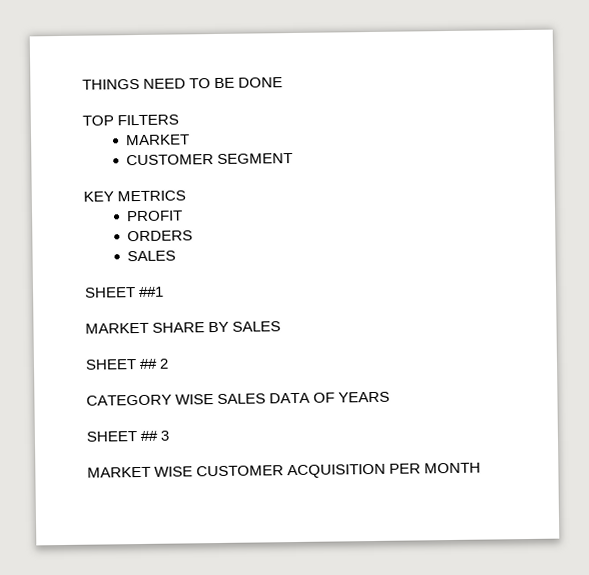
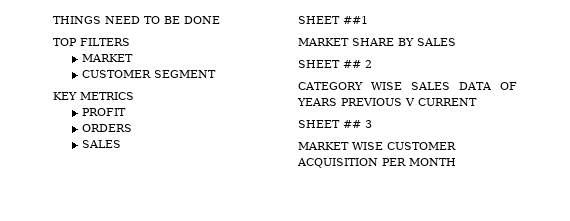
(391, 397) none -> [341,98,477,106] PREVIOUS V CURRENT

